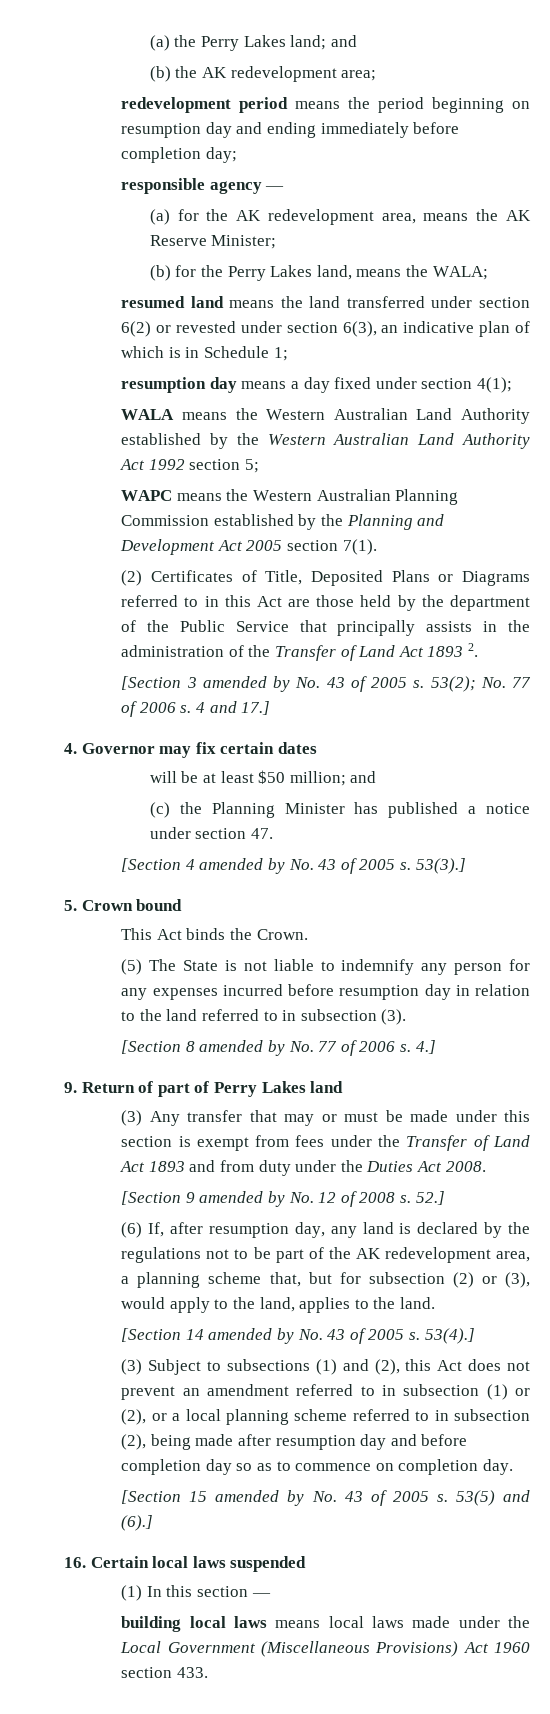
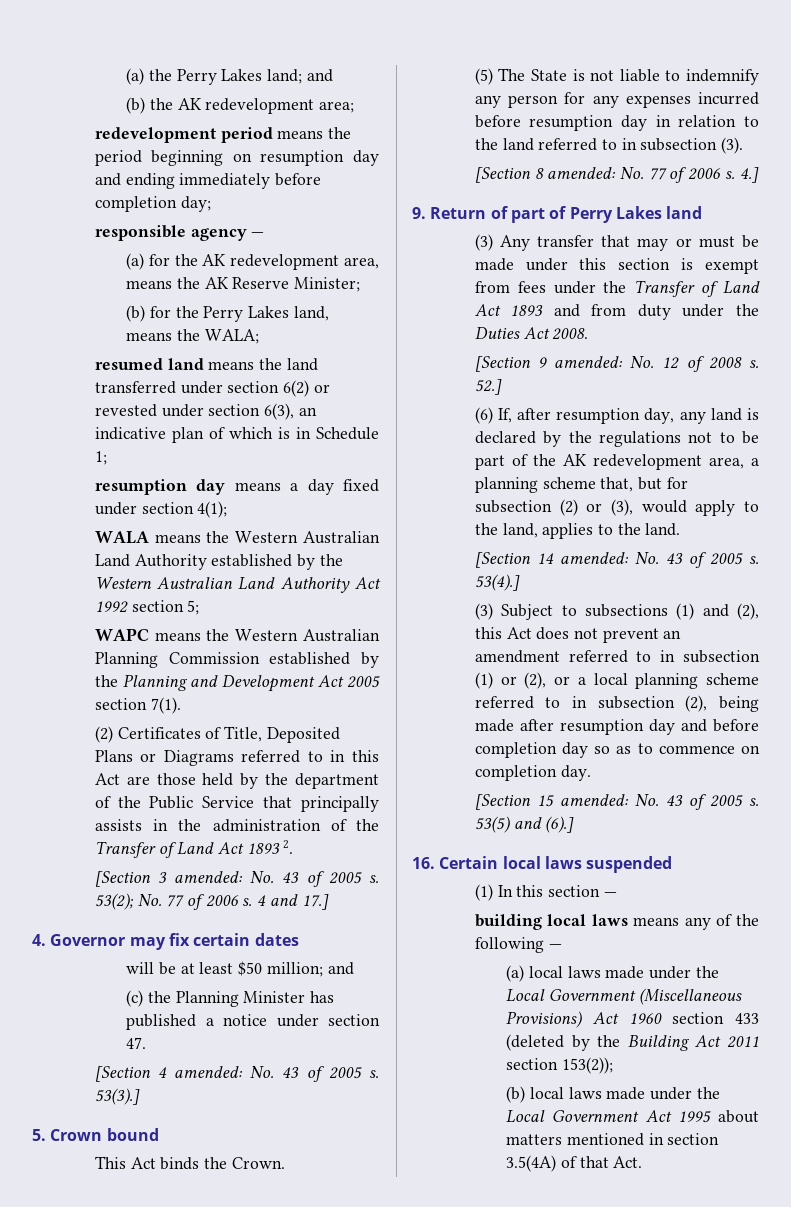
[202,676,291,692] amended by -> [174,871,244,883] amended:
[199,858,286,874] amended by -> [174,1066,244,1078] amended:
[199,1040,286,1056] amended by -> [547,167,617,179] amended:
[199,1191,286,1207] amended by -> [554,356,624,368] amended:
[208,1328,295,1344] amended by -> [559,552,629,564] amended:
[215,1490,305,1506] amended by -> [559,794,629,806] amended:
(321, 1624) none -> [684,914,759,930] [474,937,562,953] [506,965,525,982] any of the following — // (a)
[176,1667,208,1678] 433. -> [735,1013,759,1024] [506,1034,759,1051] [506,1057,613,1074] [506,1086,720,1103] [506,1110,759,1123] [506,1133,720,1146] [506,1155,643,1172] 433 (deleted by the Building Act 2011 section 153(2)); // (b) local laws made under the Local Government Act 1995 about matters mentioned in section 3.5(4A) of that Act.

